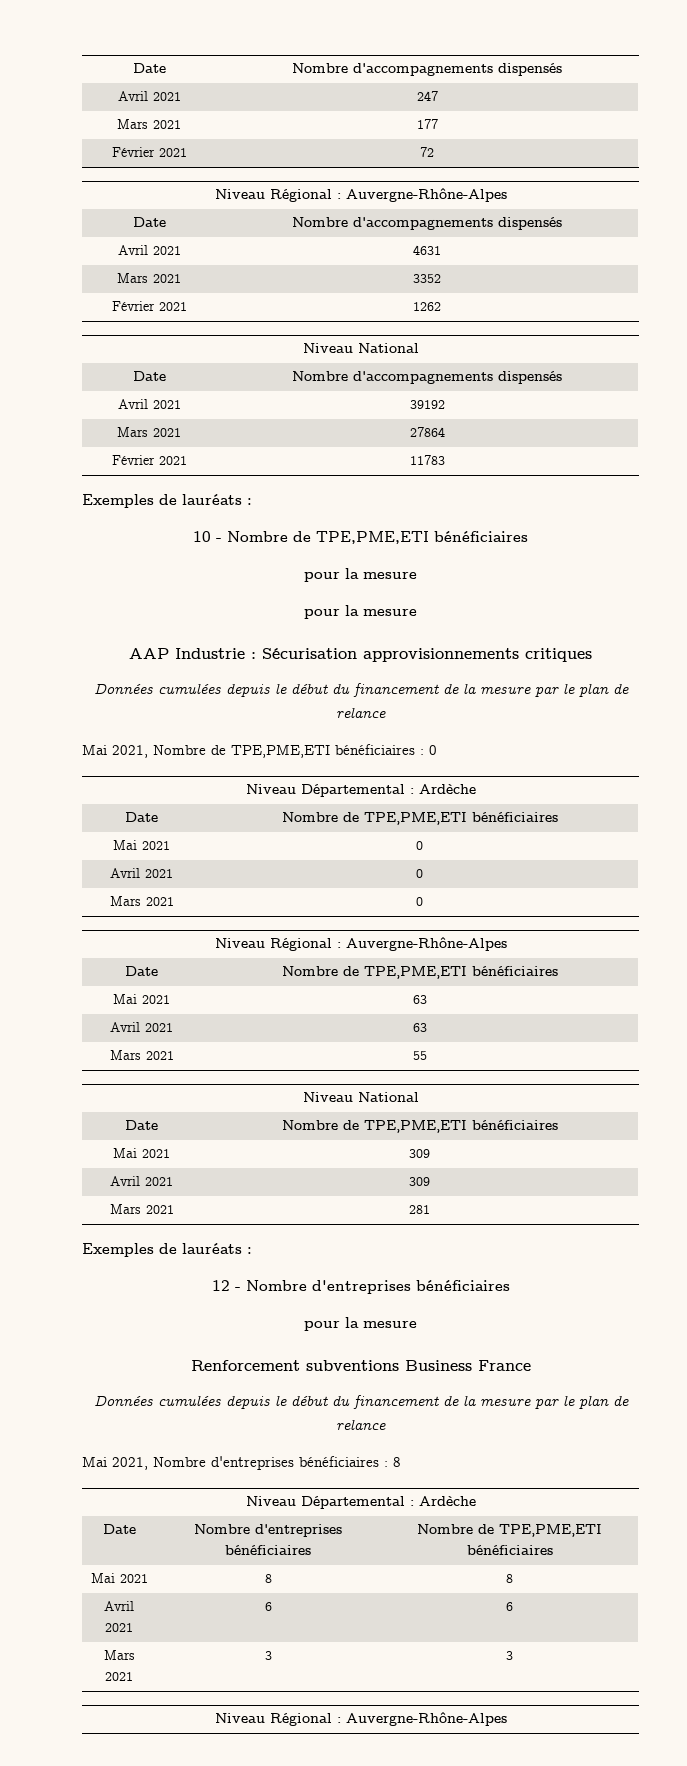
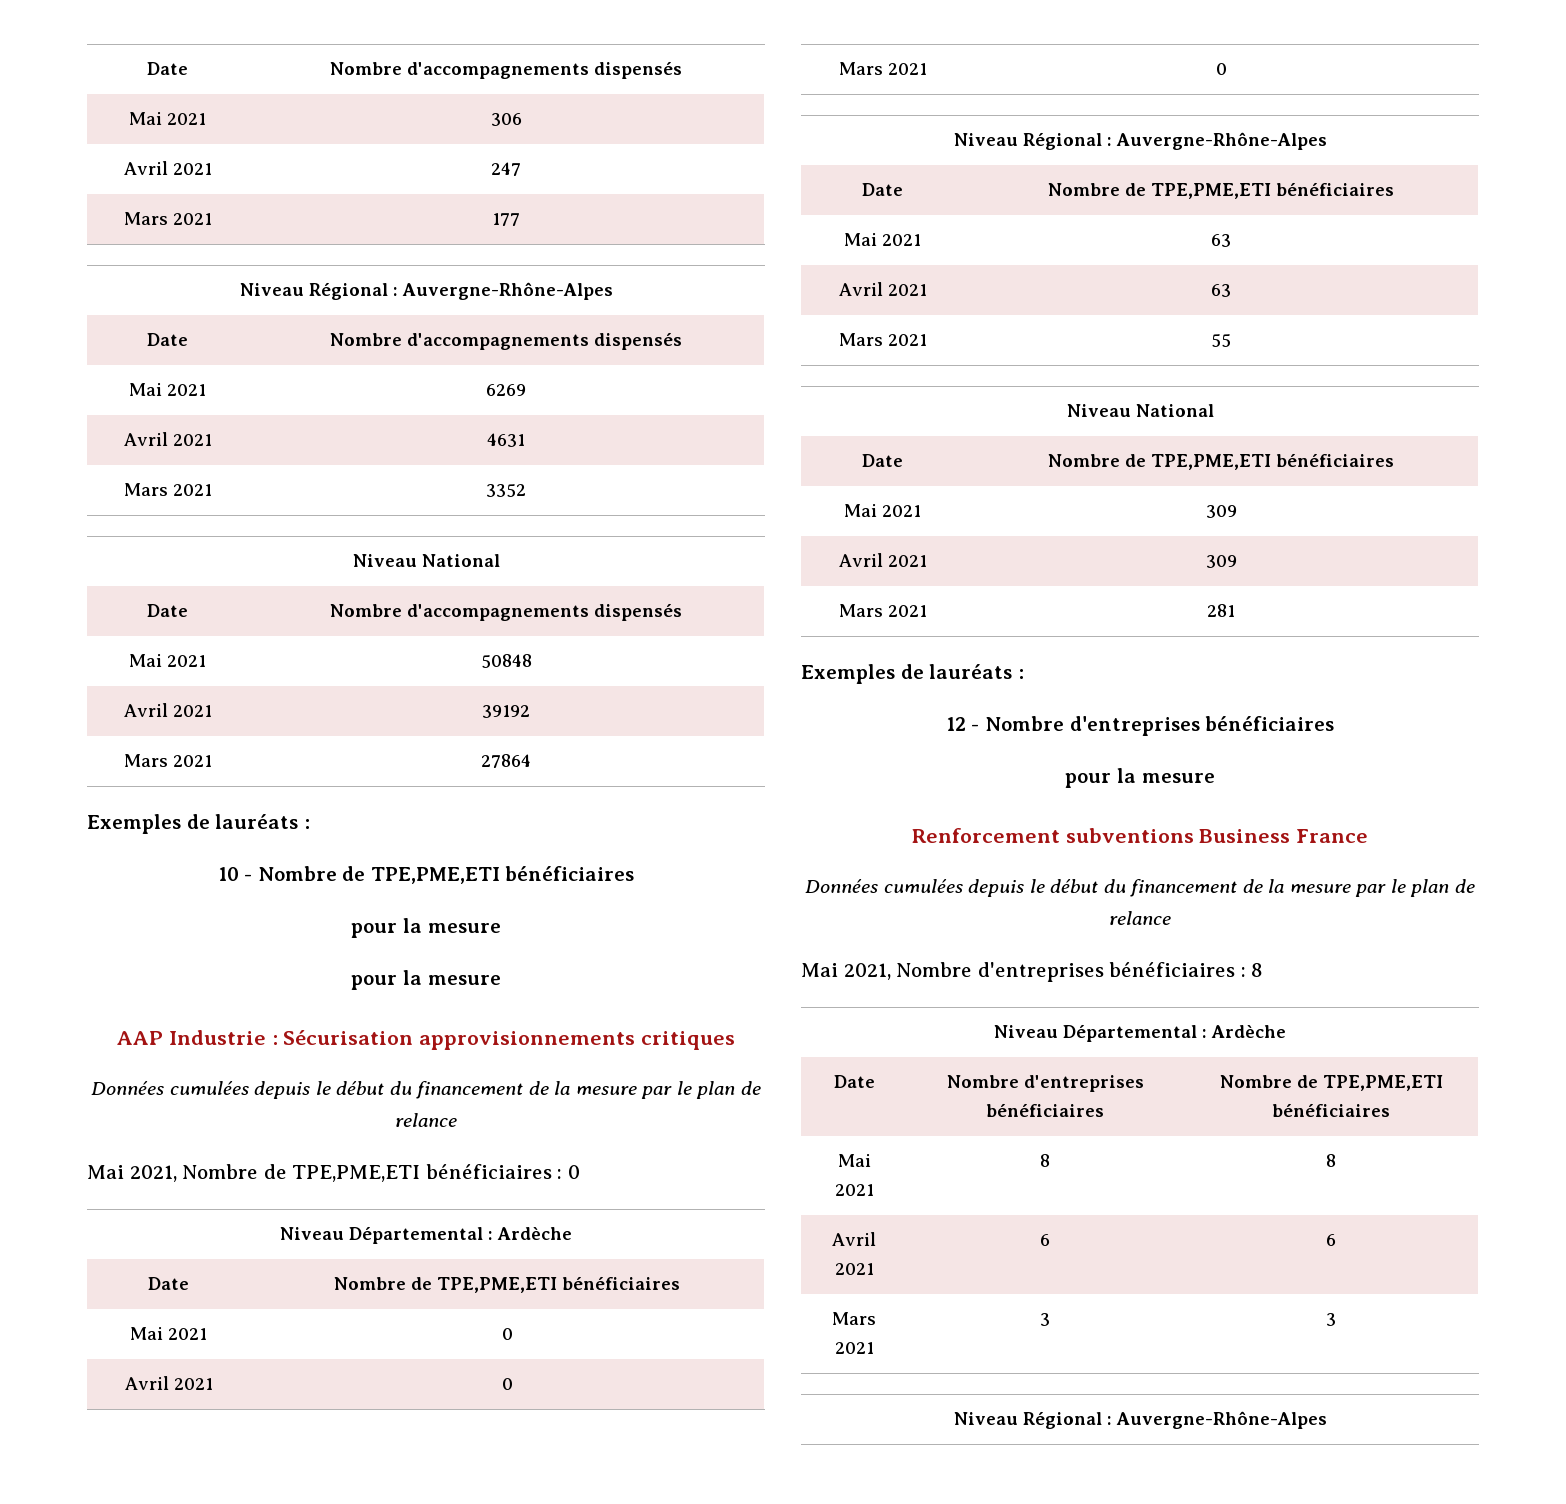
[132,63,166,73] [292,63,562,76] Date | Nombre d'accompagnements dispensés -> [147,62,188,75] [330,61,682,79] [129,112,206,125] [490,113,522,126] Date | Nombre d'accompagnements dispensés // Mai 2021 | 306
[111,147,187,157] [420,147,434,157] // Février 2021 | 72 -> (520, 219) none
(562, 223) none -> [129,383,206,396] [486,384,526,396] // Mai 2021 | 6269
[111,301,187,311] [413,302,441,311] // Février 2021 | 1262 -> (526, 490) none
(562, 377) none -> [129,654,206,667] [480,654,532,668] // Mai 2021 | 50848
[111,455,187,465] [409,455,445,465] // Février 2021 | 11783 -> (531, 761) none

